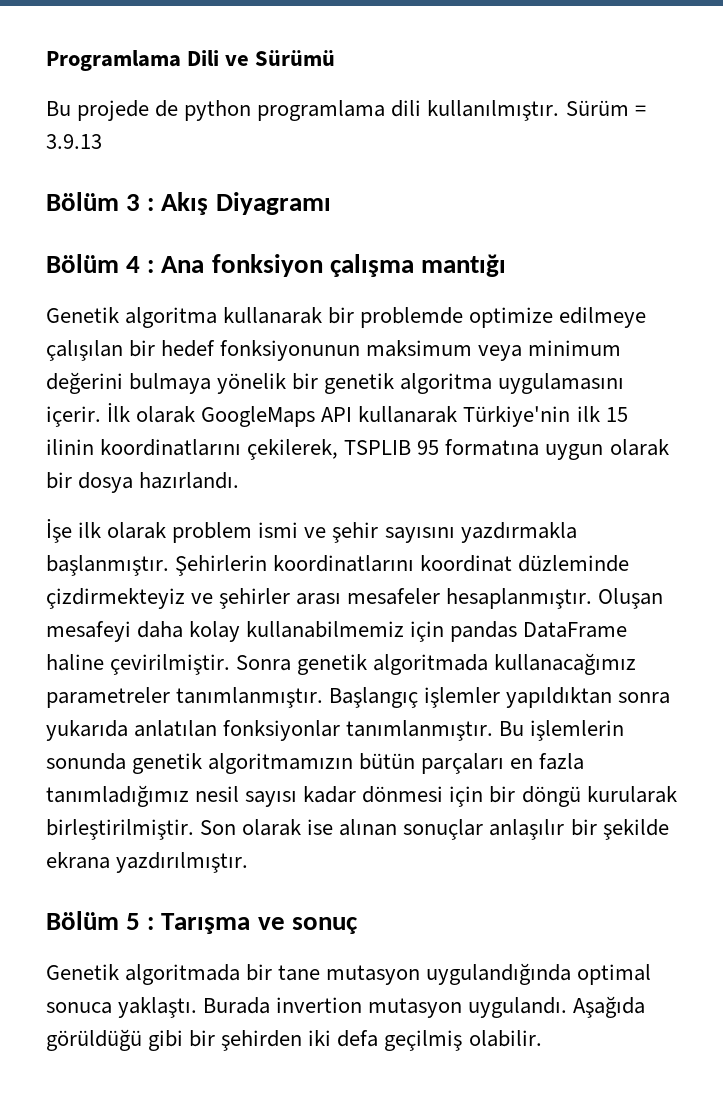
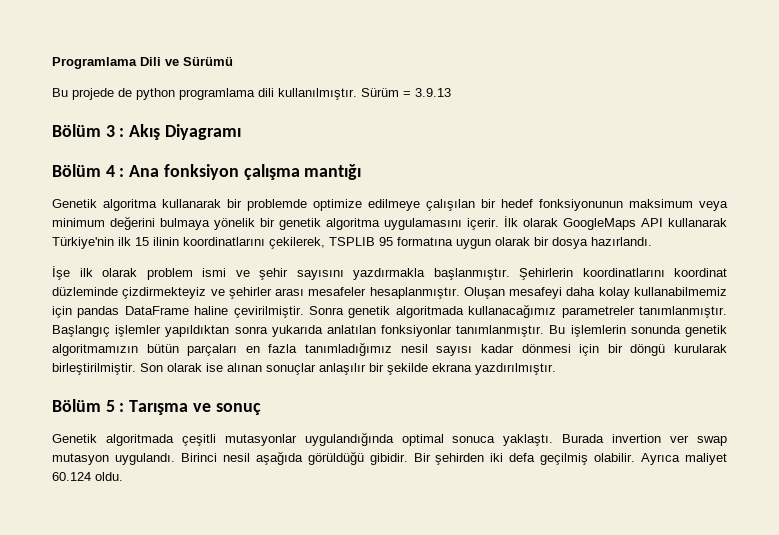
[246,964,421,985] bir tane mutasyon -> [181,434,297,446] çeşitli mutasyonlar
[368,996,646,1018] [46,1029,216,1051] mutasyon uygulandı. Aşağıda görüldüğü gibi bir -> [670,435,727,446] [52,451,431,465] ver swap mutasyon uygulandı. Birinci nesil aşağıda görüldüğü gibidir. Bir
(542, 1038) none -> [641,453,728,465] [52,472,123,481] Ayrıca maliyet 60.124 oldu.

